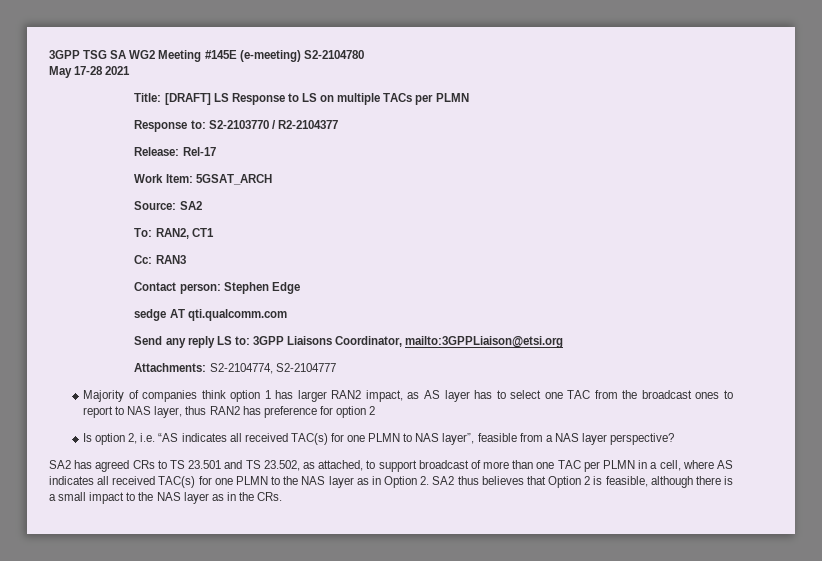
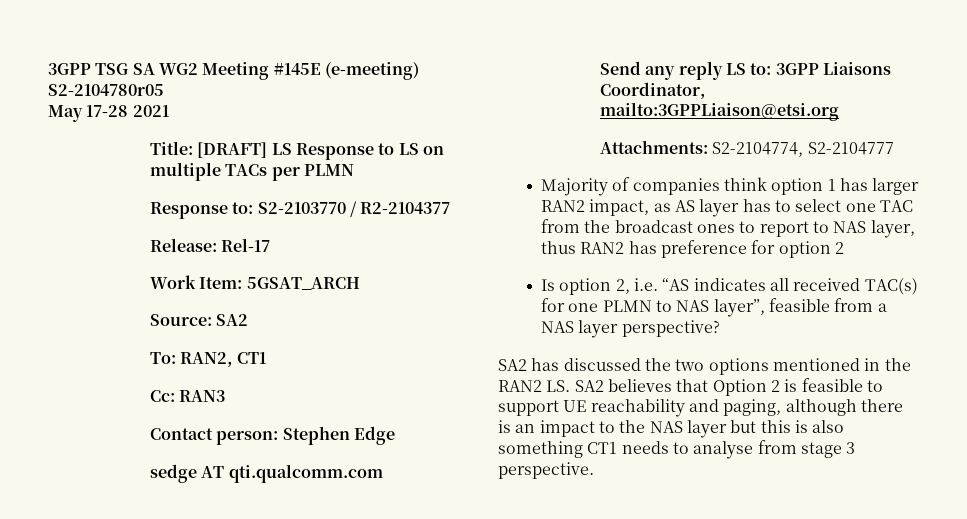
[303,50,364,59] S2-2104780 -> [48,84,164,96] S2-2104780r05
[95,460,734,472] [49,476,479,488] agreed CRs to TS 23.501 and TS 23.502, as attached, to support broadcast of more than one TAC per PLMN in a cell, where AS indicates all received TAC(s) for one PLMN to the NAS layer as in Option 2. SA2 thus -> [563,358,911,375] [498,380,604,392] discussed the two options mentioned in the RAN2 LS. SA2
[605,476,648,487] feasible, -> [801,378,883,392] [498,399,782,417] feasible to support UE reachability and paging,
[49,492,87,501] a small -> [515,424,536,433] an
[211,492,283,501] as in the CRs. -> [730,420,845,433] [498,440,856,459] [498,462,594,479] but this is also something CT1 needs to analyse from stage 3 perspective.

